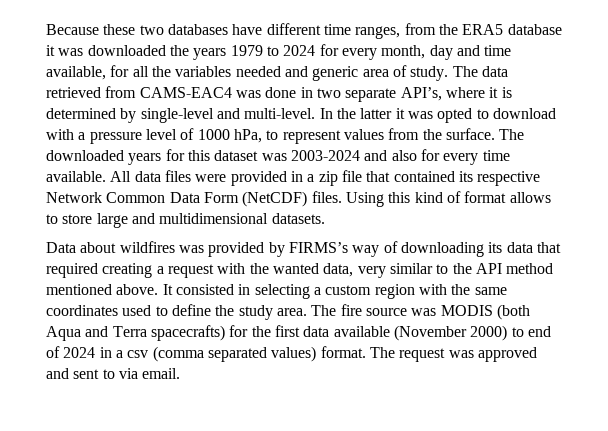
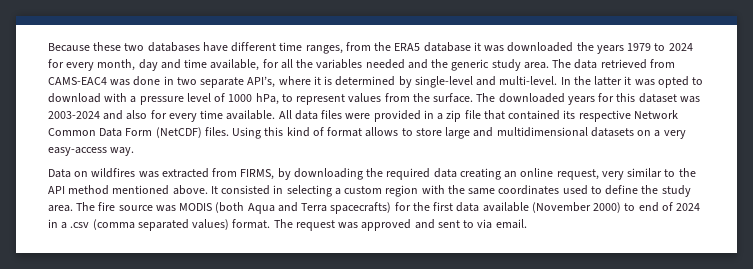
[312,65,449,81] generic area of study. -> [431,59,549,71] the generic study area.
[271,213,325,224] [46,242,117,253] datasets. // Data about -> [590,127,686,139] [48,147,135,156] [48,169,89,178] datasets on a very easy-access way. // Data on
[208,241,561,257] [46,263,354,278] provided by FIRMS’s way of downloading its data that required creating a request with the wanted data, -> [161,168,599,180] extracted from FIRMS, by downloading the required data creating an online request,
[127,350,149,358] csv -> [70,222,90,228] .csv

